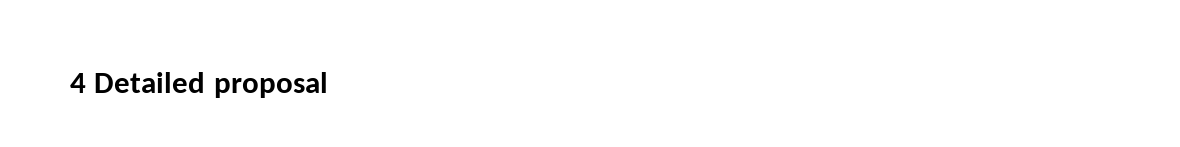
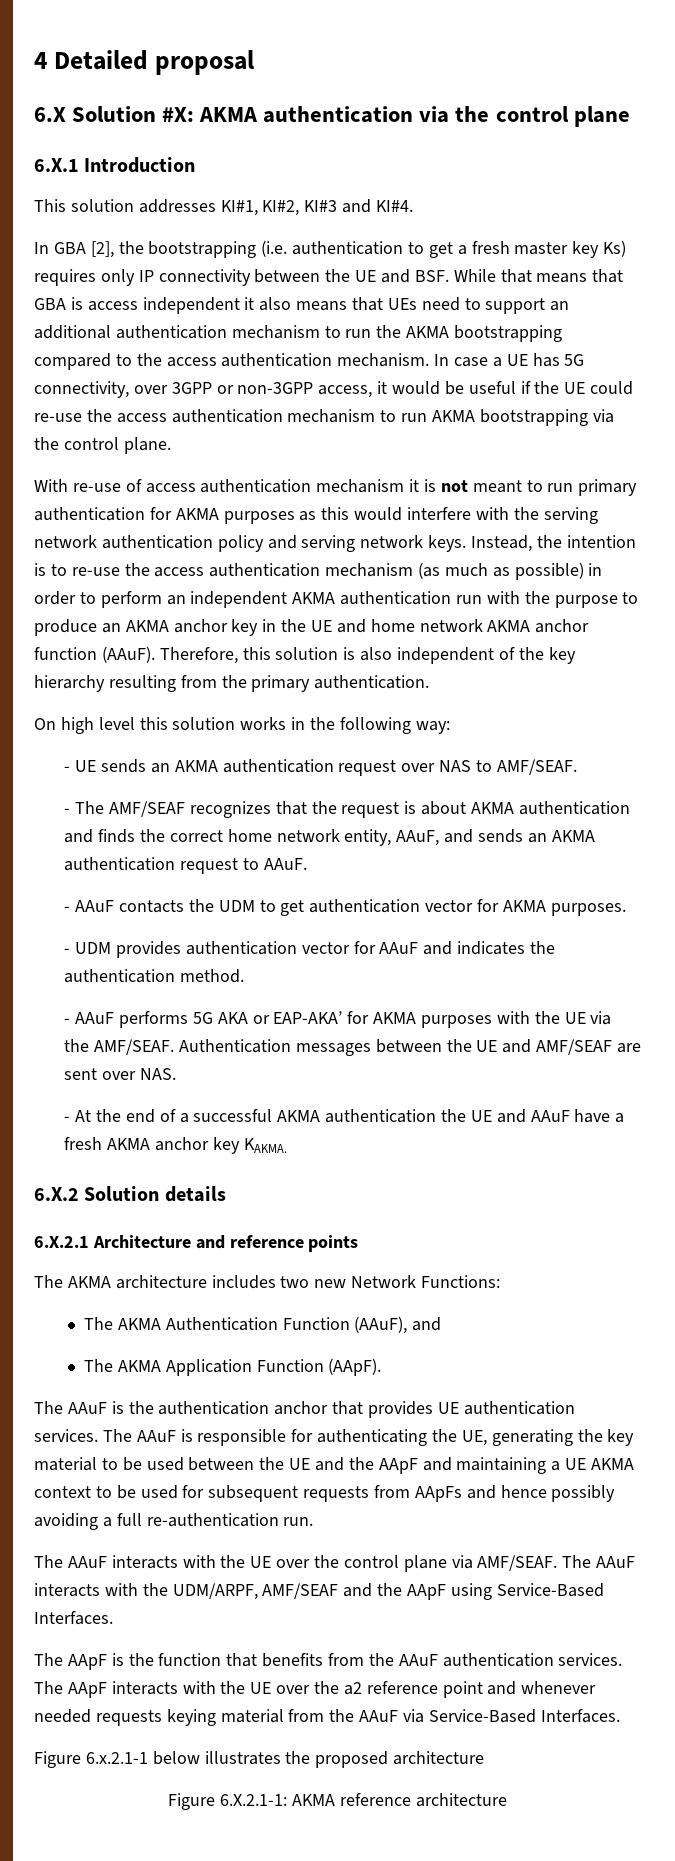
(328, 85) none -> [34,106,630,127] [34,157,196,173] [34,199,414,216] [34,240,627,258] [34,269,624,286] [34,297,570,314] [34,325,563,342] [34,353,585,370] [34,381,634,398] [34,409,614,426] [34,437,171,454] [34,479,638,496] [34,507,598,524] [34,535,636,552] [34,562,603,580] [34,591,639,608] [34,619,590,636] [34,646,576,664] [34,675,430,692] [34,717,450,734] [64,759,577,776] [64,801,630,818] [64,829,595,846] [64,857,307,874] [64,899,626,916] [64,941,555,958] [64,969,245,983] [64,1011,612,1028] [64,1039,641,1056] [64,1068,176,1080] [64,1109,625,1123] [64,1137,287,1154] [34,1186,226,1202] [34,1235,359,1252] [34,1275,501,1289] [84,1316,442,1334] [84,1358,382,1376] [34,1401,575,1418] [34,1429,635,1446] [34,1457,635,1474] [34,1485,616,1502] [34,1513,314,1530] [34,1555,636,1572] [34,1583,604,1600] [34,1611,113,1625] [34,1653,623,1670] [34,1681,597,1698] [34,1709,620,1726] [34,1751,485,1768] [168,1793,507,1810] // 6.X Solution #X: AKMA authentication via the control plane // 6.X.1 Introduction // This solution addresses KI#1, KI#2, KI#3 and KI#4. // In GBA [2], the bootstrapping (i.e. authentication to get a fresh master key Ks) requires only IP connectivity between the UE and BSF. While that means that GBA is access independent it also means that UEs need to support an additional authentication mechanism to run the AKMA bootstrapping compared to the access authentication mechanism. In case a UE has 5G connectivity, over 3GPP or non-3GPP access, it would be useful if the UE could re-use the access authentication mechanism to run AKMA bootstrapping via the control plane. // With re-use of access authentication mechanism it is not meant to run primary authentication for AKMA purposes as this would interfere with the serving network authentication policy and serving network keys. Instead, the intention is to re-use the access authentication mechanism (as much as possible) in order to perform an independent AKMA authentication run with the purpose to produce an AKMA anchor key in the UE and home network AKMA anchor function (AAuF). Therefore, this solution is also independent of the key hierarchy resulting from the primary authentication. // On high level this solution works in the following way: // - UE sends an AKMA authentication request over NAS to AMF/SEAF. // - The AMF/SEAF recognizes that the request is about AKMA authentication and finds the correct home network entity, AAuF, and sends an AKMA authentication request to AAuF. // - AAuF contacts the UDM to get authentication vector for AKMA purposes. // - UDM provides authentication vector for AAuF and indicates the authentication method. // - AAuF performs 5G AKA or EAP-AKA’ for AKMA purposes with the UE via the AMF/SEAF. Authentication messages between the UE and AMF/SEAF are sent over NAS. // - At the end of a successful AKMA authentication the UE and AAuF have a fresh AKMA anchor key KAKMA. // 6.X.2 Solution details // 6.X.2.1 Architecture and reference points // The AKMA architecture includes two new Network Functions: // The AKMA Authentication Function (AAuF), and // The AKMA Application Function (AApF). // The AAuF is the authentication anchor that provides UE authentication services. The AAuF is responsible for authenticating the UE, generating the key material to be used between the UE and the AApF and maintaining a UE AKMA context to be used for subsequent requests from AApFs and hence possibly avoiding a full re-authentication run. // The AAuF interacts with the UE over the control plane via AMF/SEAF. The AAuF interacts with the UDM/ARPF, AMF/SEAF and the AApF using Service-Based Interfaces. // The AApF is the function that benefits from the AAuF authentication services. The AApF interacts with the UE over the a2 reference point and whenever needed requests keying material from the AAuF via Service-Based Interfaces. // Figure 6.x.2.1-1 below illustrates the proposed architecture // Figure 6.X.2.1-1: AKMA reference architecture

